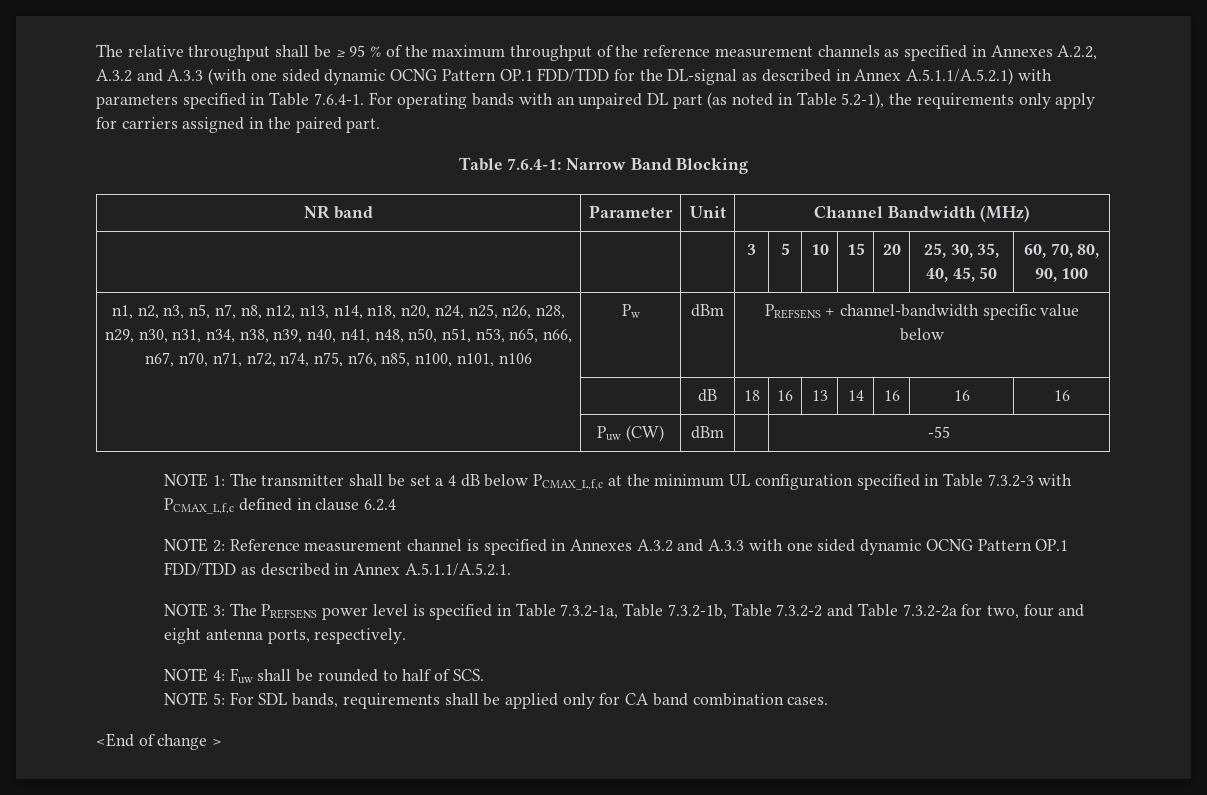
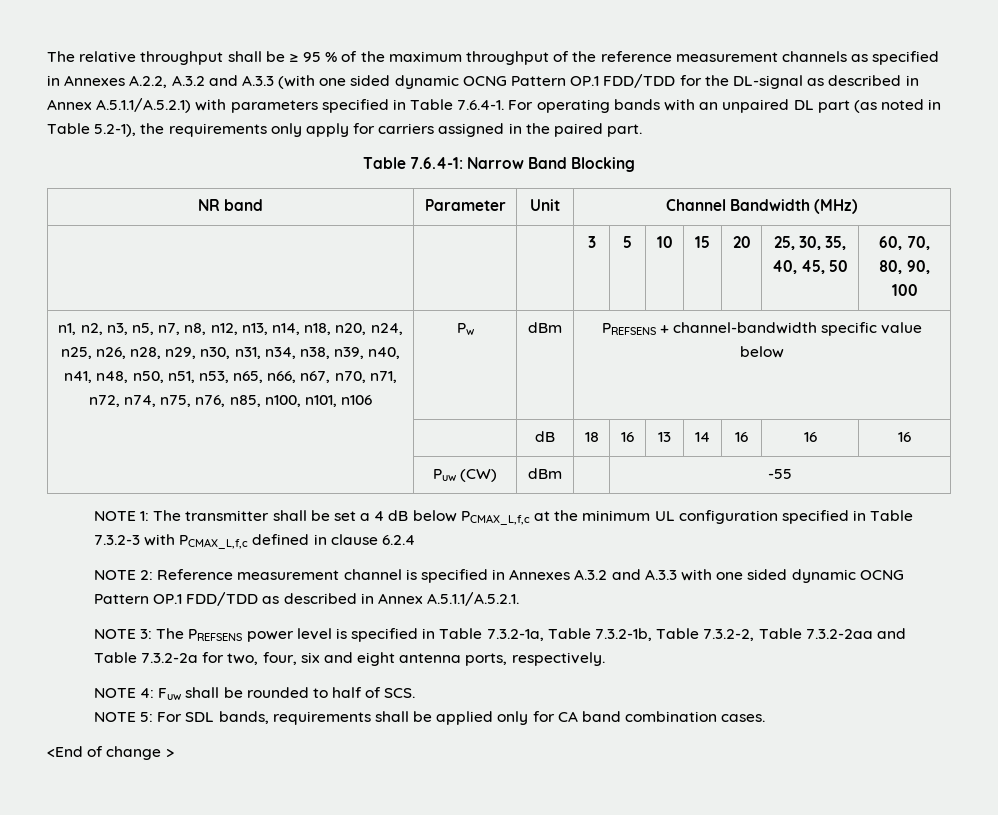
[776,604,823,617] 7.3.2-2 -> [703,628,873,641] 7.3.2-2, Table 7.3.2-2aa
[1023,604,1054,617] four -> [262,652,320,665] four, six

